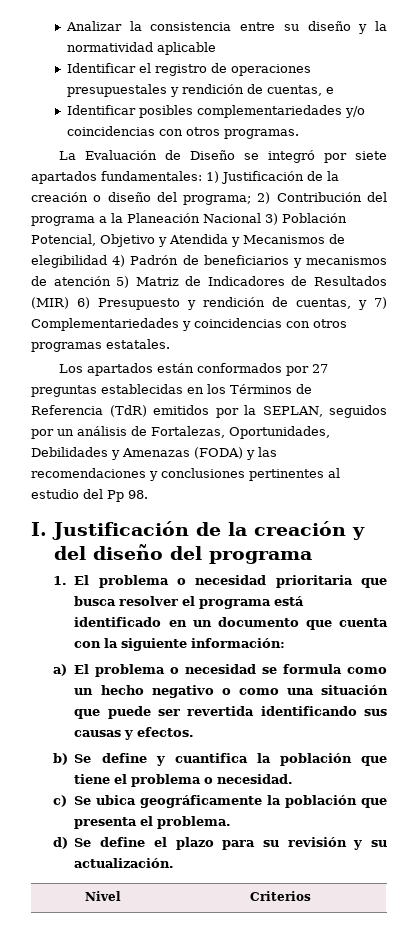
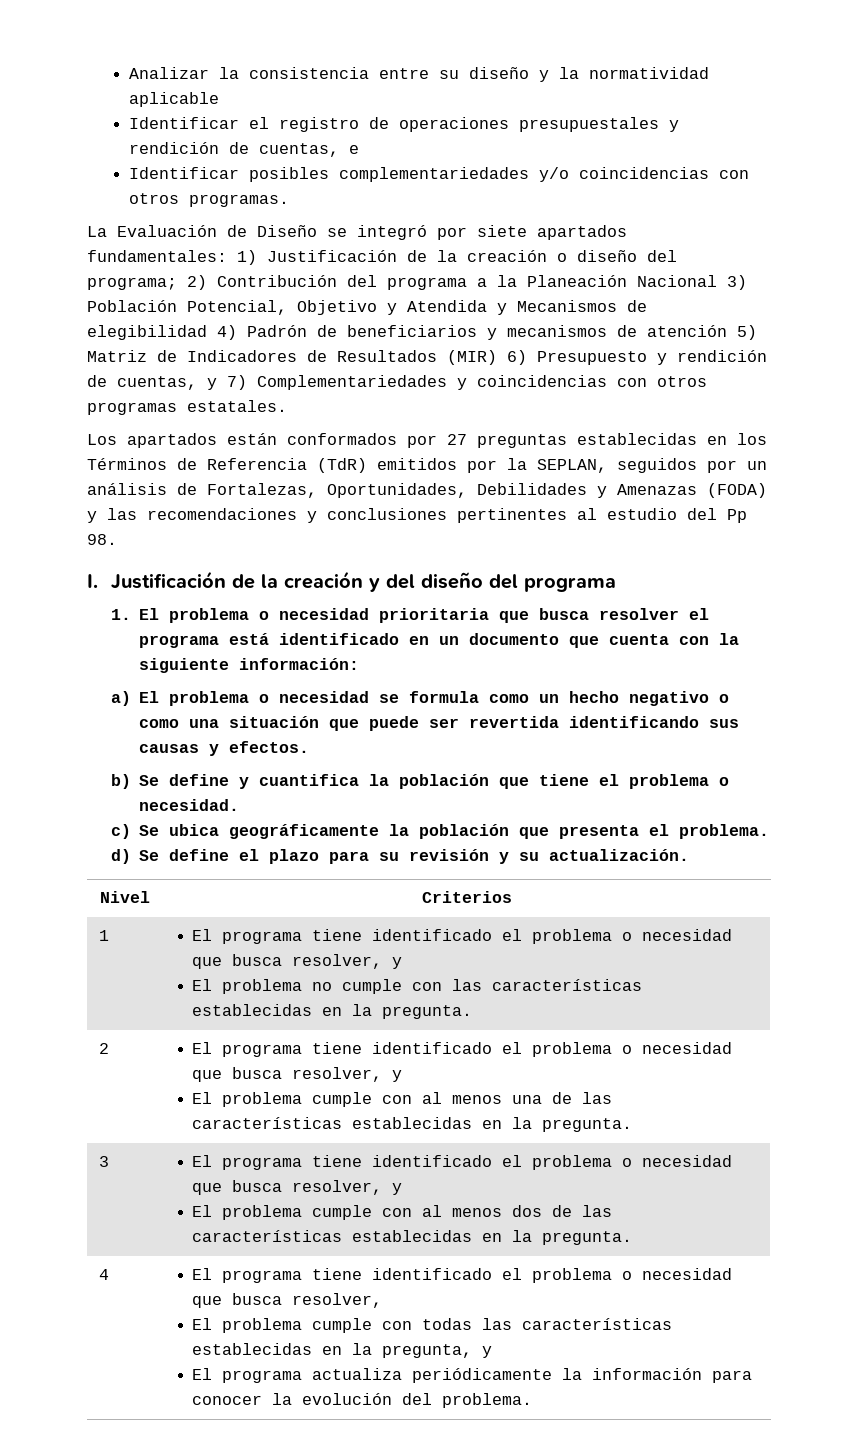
(311, 896) none -> [99,930,110,941] [192,929,733,944] [192,954,403,969] [192,979,643,994] [192,1004,473,1019] [99,1043,110,1054] [192,1042,733,1057] [192,1067,403,1082] [192,1092,613,1107] [192,1117,633,1132] [99,1156,110,1167] [192,1155,733,1170] [192,1180,403,1195] [192,1205,613,1220] [192,1230,633,1245] [99,1269,110,1280] [192,1268,733,1283] [192,1293,383,1308] [192,1318,673,1333] [192,1343,493,1358] [192,1368,753,1383] [192,1393,533,1408] // 1 | El programa tiene identificado el problema o necesidad que busca resolver, y // El problema no cumple con las características establecidas en la pregunta. // 2 | El programa tiene identificado el problema o necesidad que busca resolver, y // El problema cumple con al menos una de las características establecidas en la pregunta. // 3 | El programa tiene identificado el problema o necesidad que busca resolver, y // El problema cumple con al menos dos de las características establecidas en la pregunta. // 4 | El programa tiene identificado el problema o necesidad que busca resolver, // El problema cumple con todas las características establecidas en la pregunta, y // El programa actualiza periódicamente la información para conocer la evolución del problema.

